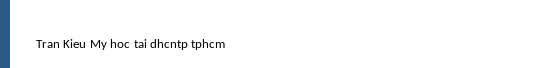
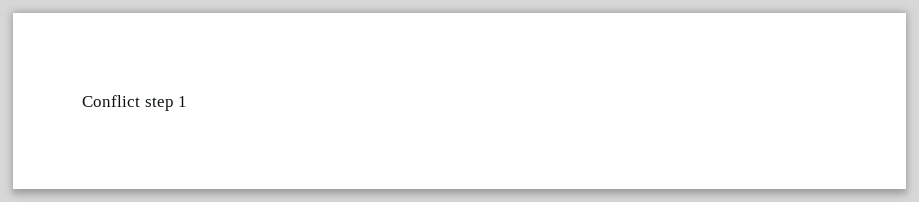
[36,39,226,50] Tran Kieu My hoc tai dhcntp tphcm -> [82,95,188,111] Conflict step 1

